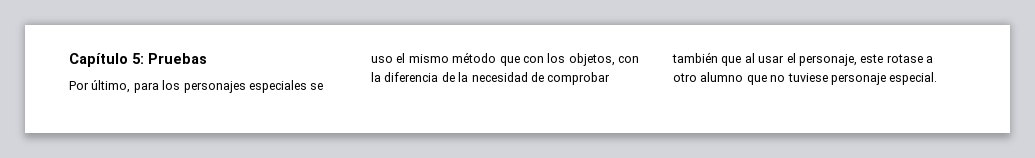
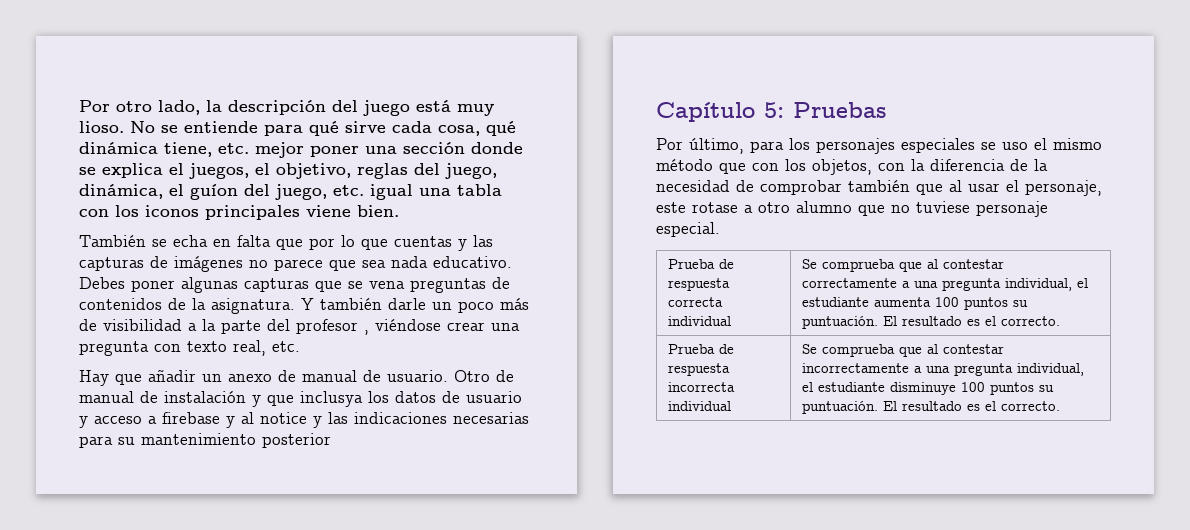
(69, 60) none -> [79,100,494,116] [79,121,516,136] [79,142,523,158] [79,163,497,179] [79,184,502,200] [79,205,399,220] [79,235,493,251] [79,256,512,272] [79,277,510,293] [79,298,529,314] [79,319,520,335] [79,340,300,356] [79,369,514,386] [79,391,522,407] [79,412,529,428] [79,433,331,448] Por otro lado, la descripción del juego está muy lioso. No se entiende para qué sirve cada cosa, qué dinámica tiene, etc. mejor poner una sección donde se explica el juegos, el objetivo, reglas del juego, dinámica, el guíon del juego, etc. igual una tabla con los iconos principales viene bien. // También se echa en falta que por lo que cuentas y las capturas de imágenes no parece que sea nada educativo. Debes poner algunas capturas que se vena preguntas de contenidos de la asignatura. Y también darle un poco más de visibilidad a la parte del profesor , viéndose crear una pregunta con texto real, etc. // Hay que añadir un anexo de manual de usuario. Otro de manual de instalación y que inclusya los datos de usuario y acceso a firebase y al notice y las indicaciones necesarias para su mantenimiento posterior //
(938, 78) none -> [667,259,734,269] [667,278,730,291] [667,297,723,307] [667,316,731,326] [801,259,1004,272] [801,278,1088,291] [801,297,1028,310] [801,316,1060,329] [667,344,734,354] [667,363,730,376] [667,382,735,392] [667,401,731,411] [801,344,1004,357] [801,363,1084,376] [801,382,1054,395] [801,401,1060,414] // Prueba de respuesta correcta individual | Se comprueba que al contestar correctamente a una pregunta individual, el estudiante aumenta 100 puntos su puntuación. El resultado es el correcto. // Prueba de respuesta incorrecta individual | Se comprueba que al contestar incorrectamente a una pregunta individual, el estudiante disminuye 100 puntos su puntuación. El resultado es el correcto.

